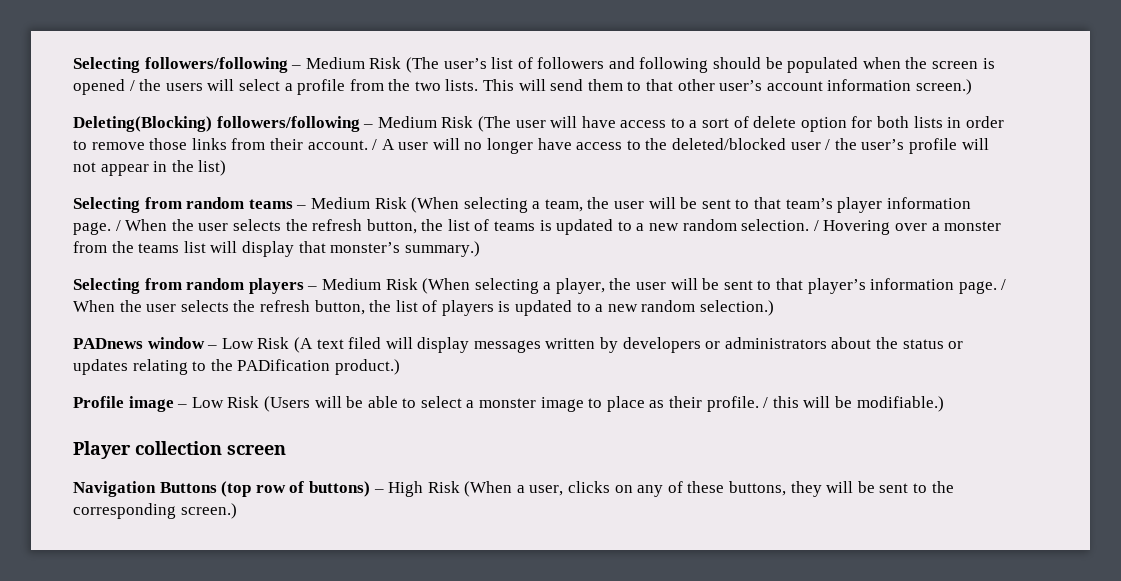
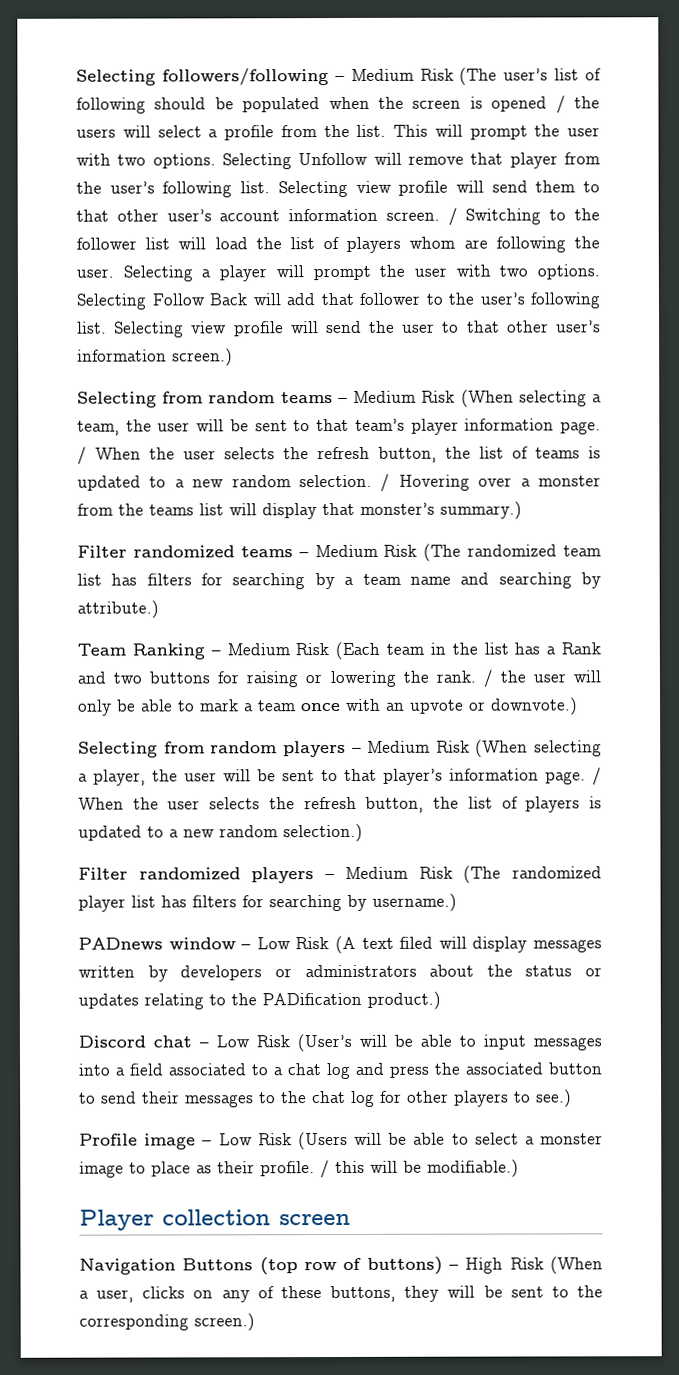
[537,57,635,69] followers and -> (601, 74) none
[414,79,515,91] two lists. This -> [356,124,600,140] [76,152,600,170] [76,180,449,198] list. This will prompt the user with two options. Selecting Unfollow will remove that player from the user’s following list. Selecting view profile
[915,79,972,95] [73,116,1004,132] [73,138,989,154] [73,160,227,176] screen.) // Deleting(Blocking) followers/following – Medium Risk (The user will have access to a sort of delete option for both lists in order to remove those links from their account. / A user will no longer have access to the deleted/blocked user / the user’s profile will not appear in the list) -> [385,207,600,226] [76,236,600,253] [76,264,600,282] [76,292,601,310] [77,320,601,338] [77,348,233,367] screen. / Switching to the follower list will load the list of players whom are following the user. Selecting a player will prompt the user with two options. Selecting Follow Back will add that follower to the user’s following list. Selecting view profile will send the user to that other user’s information screen.)
(480, 249) none -> [77,543,601,562] [77,572,601,590] [77,600,159,619] [77,641,601,661] [77,669,601,688] [78,697,578,716] // Filter randomized teams – Medium Risk (The randomized team list has filters for searching by a team name and searching by attribute.) // Team Ranking – Medium Risk (Each team in the list has a Rank and two buttons for raising or lowering the rank. / the user will only be able to mark a team once with an upvote or downvote.)
(775, 308) none -> [78,865,602,884] [78,893,457,912] // Filter randomized players – Medium Risk (The randomized player list has filters for searching by username.)
(400, 367) none -> [78,1033,602,1053] [78,1062,603,1080] [79,1089,572,1108] // Discord chat – Low Risk (User’s will be able to input messages into a field associated to a chat log and press the associated button to send their messages to the chat log for other players to see.)

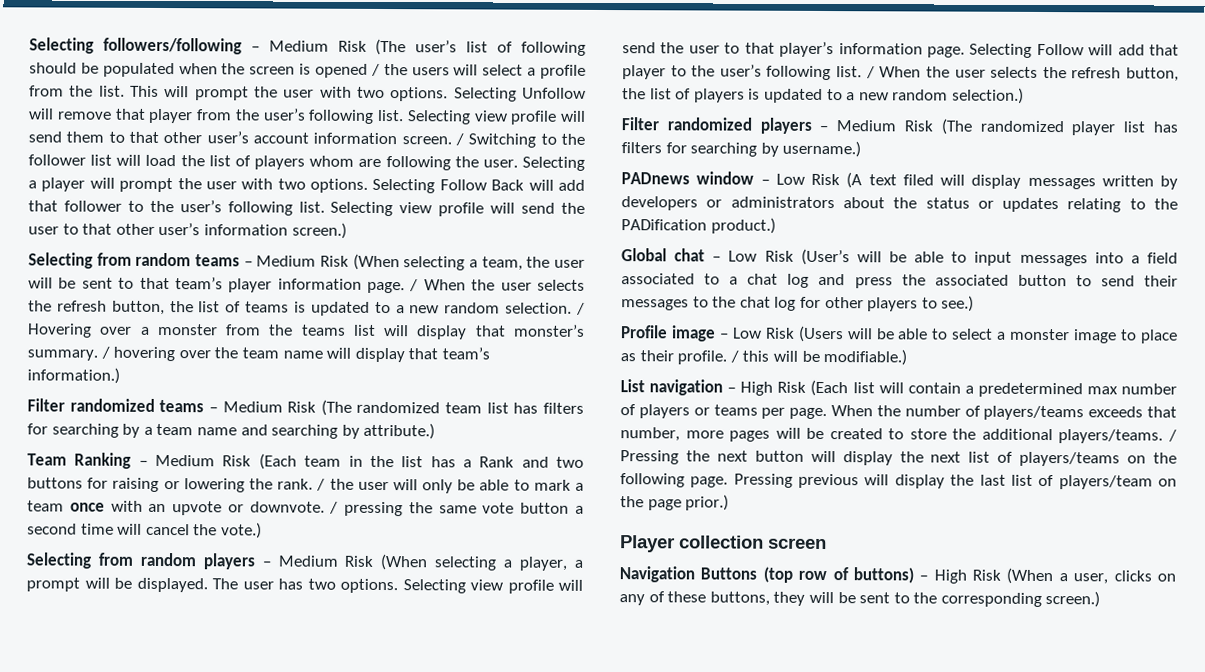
[440,501,522,520] summary.) -> [27,346,490,363] [27,367,120,384] summary. / hovering over the team name will display that team’s information.)
[491,697,578,716] downvote.) -> [249,501,584,517] [27,522,262,539] downvote. / pressing the same vote button a second time will cancel the vote.)
[152,769,315,782] the user will be sent -> [574,559,584,568] [26,577,583,594] [622,42,720,54] a prompt will be displayed. The user has two options. Selecting view profile will send the user
(586, 778) none -> [969,43,1179,58] [622,64,863,81] Selecting Follow will add that player to the user’s following list.
[78,1035,146,1048] Discord -> [621,248,667,262] Global
(519, 1168) none -> [620,379,1177,398] [620,404,1177,421] [620,427,1177,444] [620,450,1177,467] [620,473,1177,490] [620,494,730,511] // List navigation – High Risk (Each list will contain a predetermined max number of players or teams per page. When the number of players/teams exceeds that number, more pages will be created to store the additional players/teams. / Pressing the next button will display the next list of players/teams on the following page. Pressing previous will display the last list of players/team on the page prior.)

